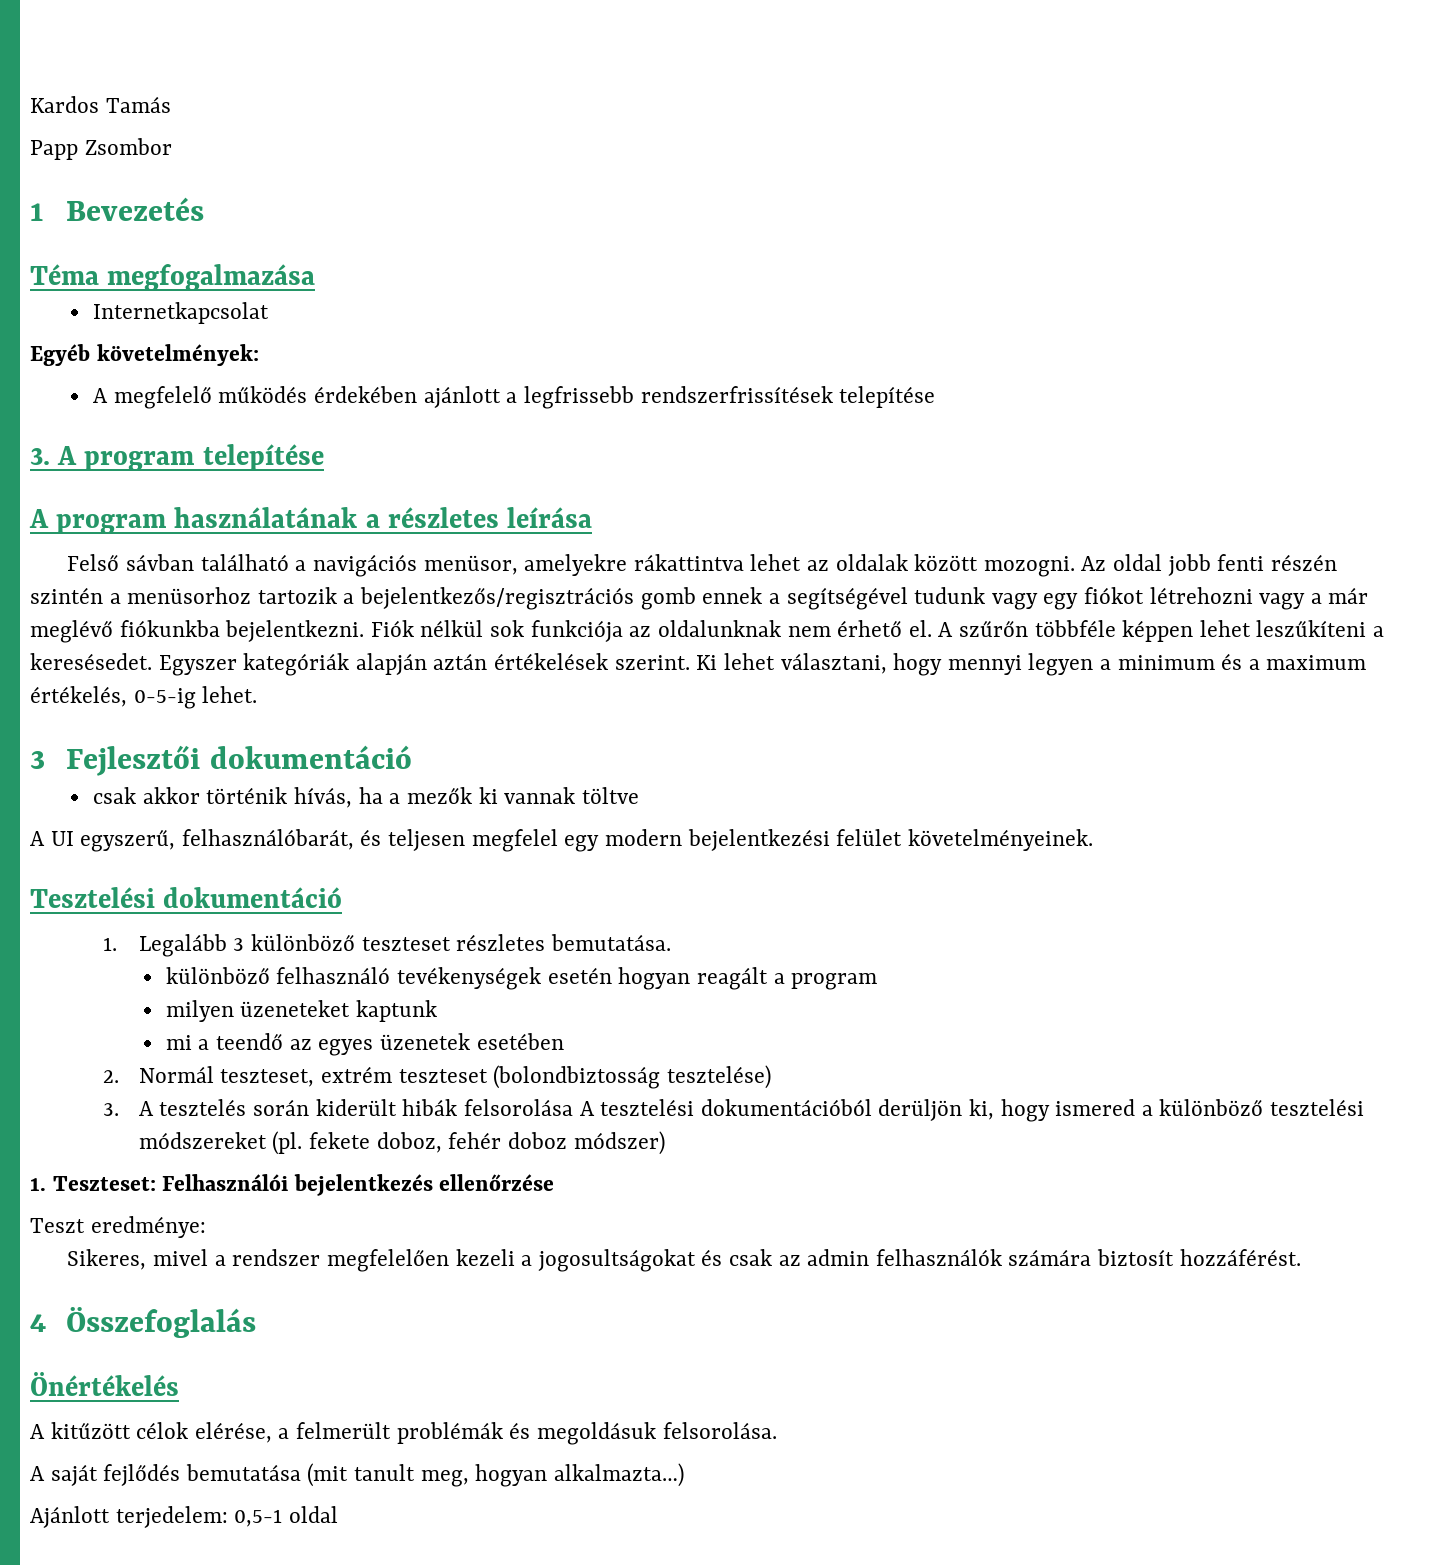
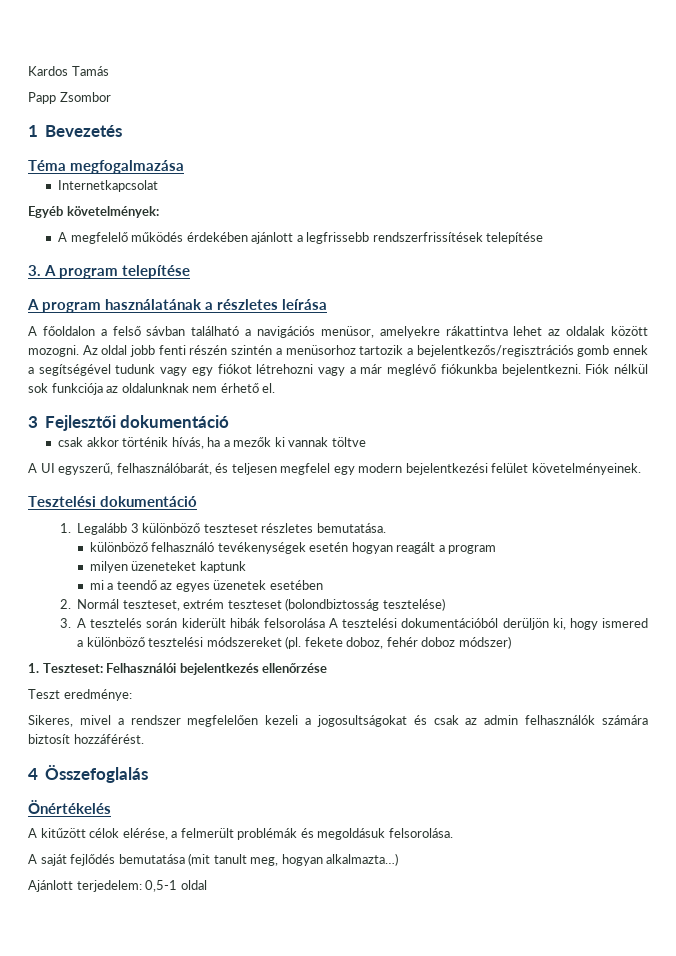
[67,554,120,571] Felső -> [28,326,141,336] A főoldalon a felső
[938,620,1385,642] [30,653,1367,676] [30,686,258,709] A szűrőn többféle képpen lehet leszűkíteni a keresésedet. Egyszer kategóriák alapján aztán értékelések szerint. Ki lehet választani, hogy mennyi legyen a minimum és a maximum értékelés, 0-5-ig lehet. -> (276, 388) none

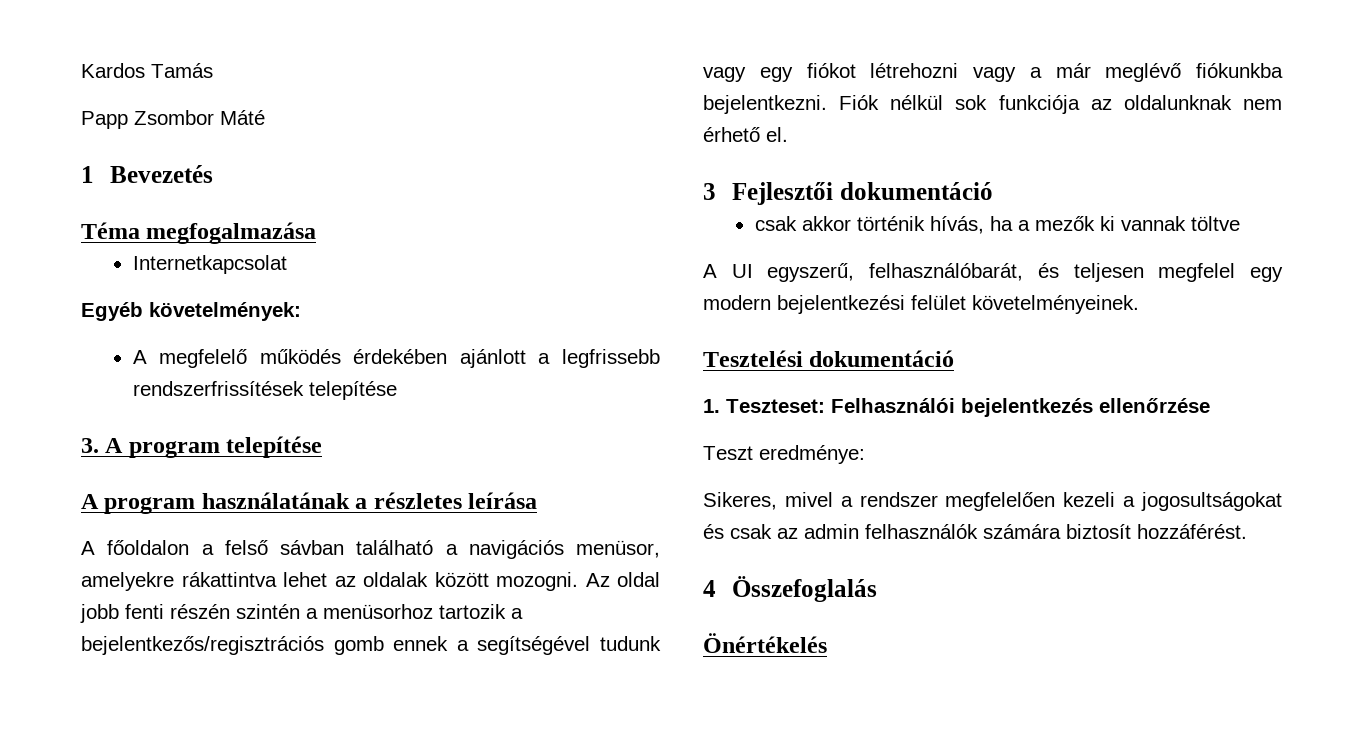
(111, 97) none -> [220,110,265,125] Máté
[59,523,386,535] [89,542,497,554] [89,561,246,573] [89,580,323,592] [59,598,445,611] [59,618,648,630] [76,636,511,649] // 1. Legalább 3 különböző teszteset részletes bemutatása. // különböző felhasználó tevékenységek esetén hogyan reagált a program // milyen üzeneteket kaptunk // mi a teendő az egyes üzenetek esetében // 2. Normál teszteset, extrém teszteset (bolondbiztosság tesztelése) // 3. A tesztelés során kiderült hibák felsorolása A tesztelési dokumentációból derüljön ki, hogy ismered a különböző tesztelési módszereket (pl. fekete doboz, fehér doboz módszer) -> (955, 358) none
[28,828,453,840] [28,853,399,866] [28,880,207,892] // A kitűzött célok elérése, a felmerült problémák és megoldásuk felsorolása. // A saját fejlődés bemutatása (mit tanult meg, hogyan alkalmazta…) // Ajánlott terjedelem: 0,5-1 oldal -> (827, 643) none

